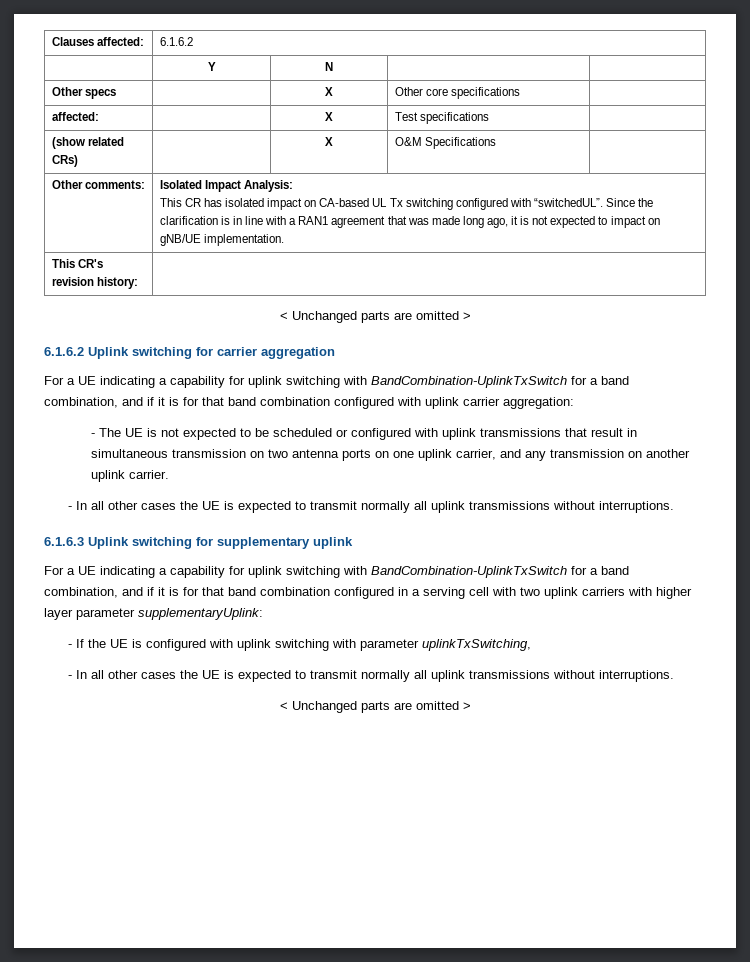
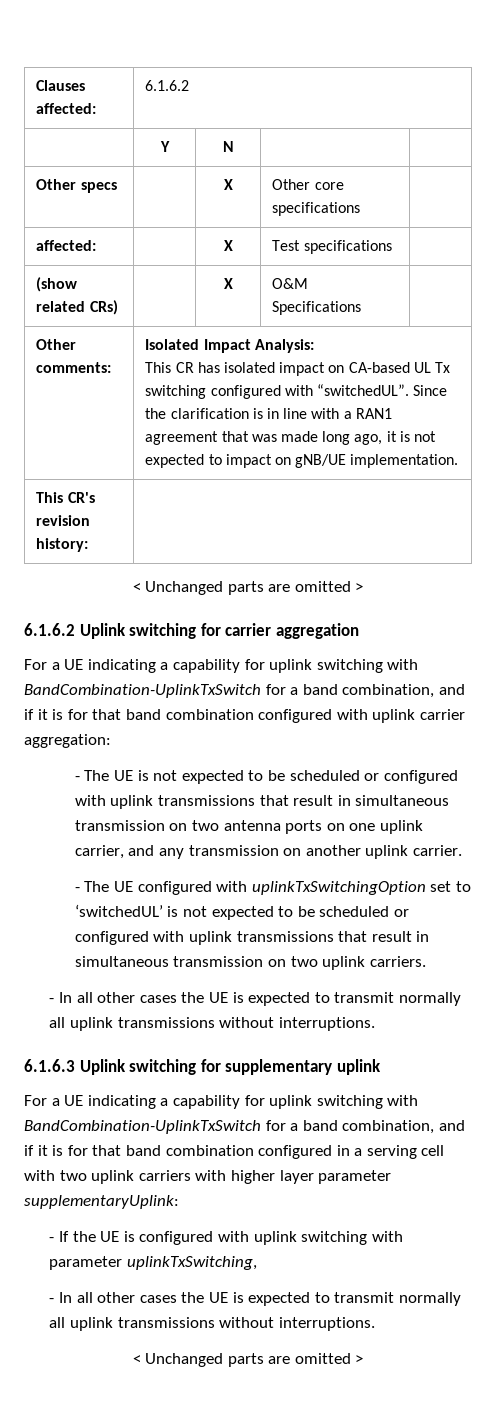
(170, 474) none -> [74,881,472,895] [74,904,410,920] [74,931,430,945] [74,956,426,970] // - The UE configured with uplinkTxSwitchingOption set to ‘switchedUL’ is not expected to be scheduled or configured with uplink transmissions that result in simultaneous transmission on two uplink carriers.

